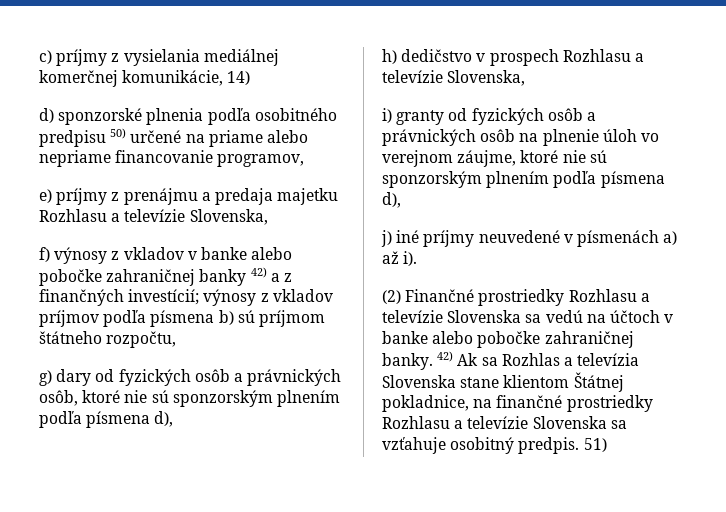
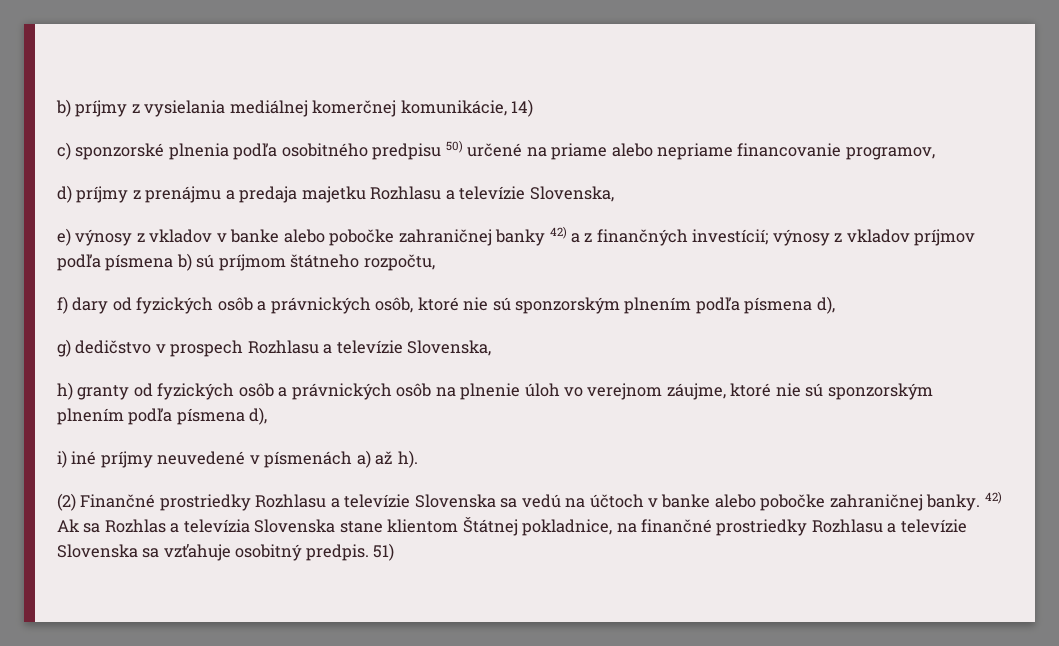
[39,50,52,64] c) -> [56,99,71,117] b)
[39,108,54,123] d) -> [57,142,71,160] c)
[39,189,52,203] e) -> [57,185,72,203] d)
[39,247,50,262] f) -> [57,228,71,246] e)
[39,370,52,386] g) -> [57,296,68,314] f)
[382,49,397,64] h) -> [57,339,71,357] g)
[382,108,392,123] i) -> [57,382,73,400] h)
[381,230,392,247] j) -> [57,450,67,468] i)
[403,251,418,266] i). -> [397,450,418,468] h).

